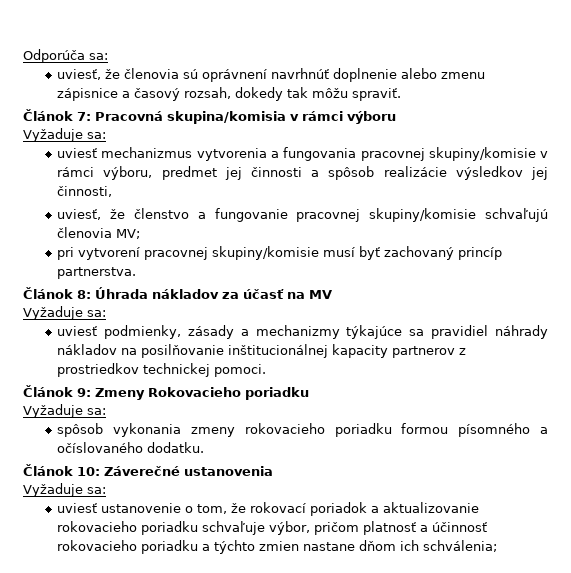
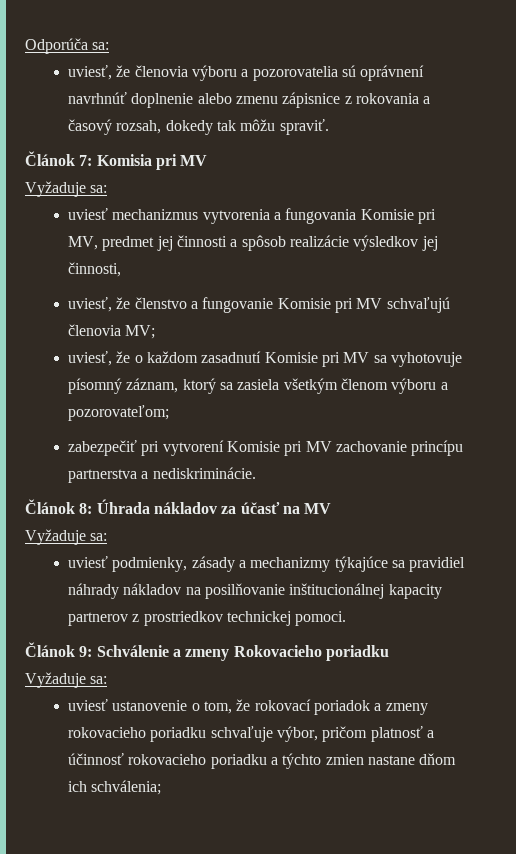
(180, 73) none -> [191,65,338,81] výboru a pozorovatelia
(119, 94) none -> [344,93,419,104] z rokovania
[95,111,396,124] Pracovná skupina/komisia v rámci výboru -> [96,154,208,170] Komisia pri MV
[360,147,548,161] [57,166,153,180] pracovnej skupiny/komisie v rámci výboru, -> [360,209,436,224] [68,236,99,250] Komisie pri MV,
[296,208,477,222] pracovnej skupiny/komisie -> [277,298,383,313] Komisie pri MV
[57,246,503,260] [57,267,137,279] pri vytvorení pracovnej skupiny/komisie musí byť zachovaný princíp partnerstva. -> [68,351,462,367] [68,378,448,394] [68,405,170,421] [68,440,464,456] [68,467,256,483] uviesť, že o každom zasadnutí Komisie pri MV sa vyhotovuje písomný záznam, ktorý sa zasiela všetkým členom výboru a pozorovateľom; // zabezpečiť pri vytvorení Komisie pri MV zachovanie princípu partnerstva a nediskriminácie.
[95,388,145,400] Zmeny -> [96,645,230,661] Schválenie a zmeny
[57,423,548,437] [57,442,205,453] [23,464,273,476] [23,483,106,497] // spôsob vykonania zmeny rokovacieho poriadku formou písomného a očíslovaného dodatku. // Článok 10: Záverečné ustanovenia // Vyžaduje sa: -> (108, 680) none
[383,502,480,513] aktualizovanie -> [385,703,428,715] zmeny

